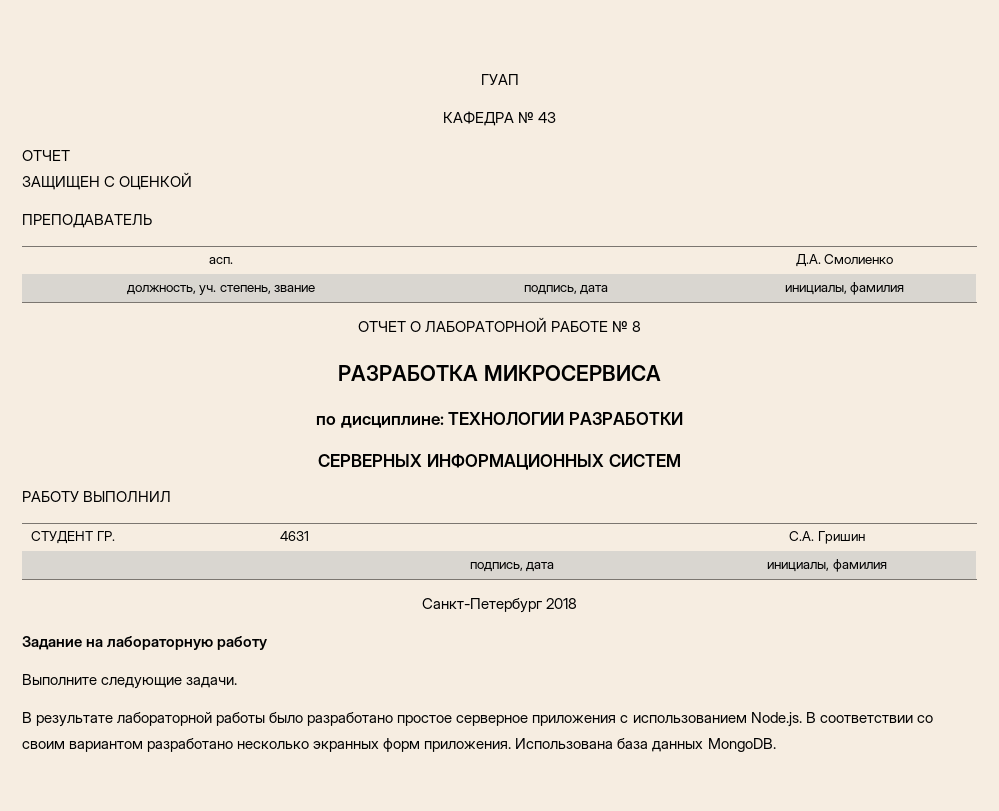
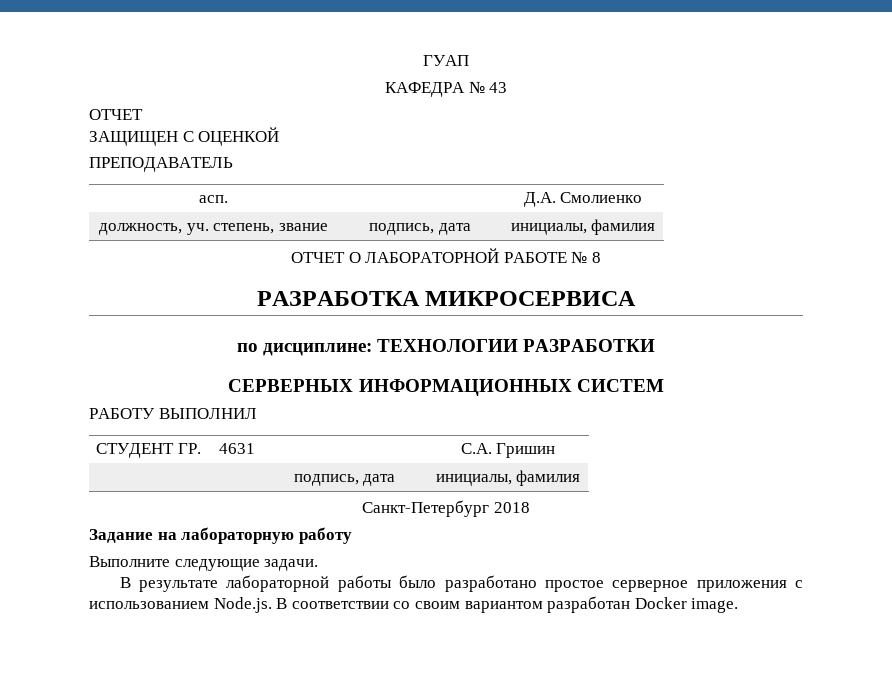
[147,738,776,752] разработано несколько экранных форм приложения. Использована база данных MongoDB. -> [547,596,739,613] разработан Docker image.

